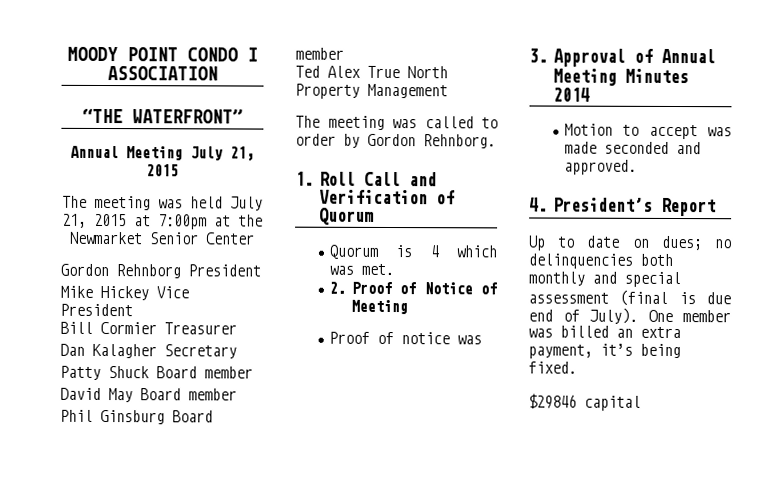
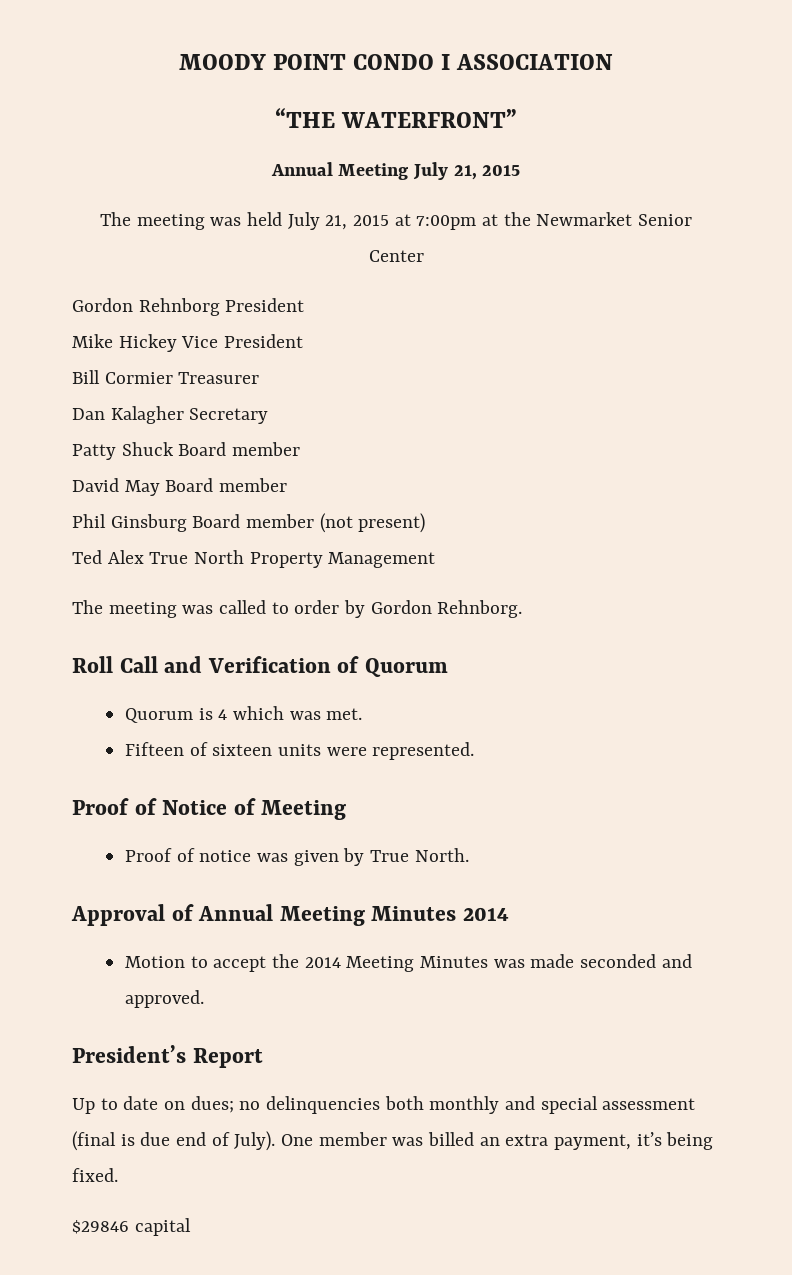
(344, 53) none -> [319,513,426,533] (not present)
[295,171,314,186] 1. -> (523, 609) none
[328,281,346,294] 2. -> [125,742,475,760] Fifteen of sixteen units were represented. //
[529,48,548,63] // 3. -> [293,848,469,866] given by True North. //
(698, 132) none -> [272,954,489,972] the 2014 Meeting Minutes
[529,197,548,212] 4. -> (205, 999) none

